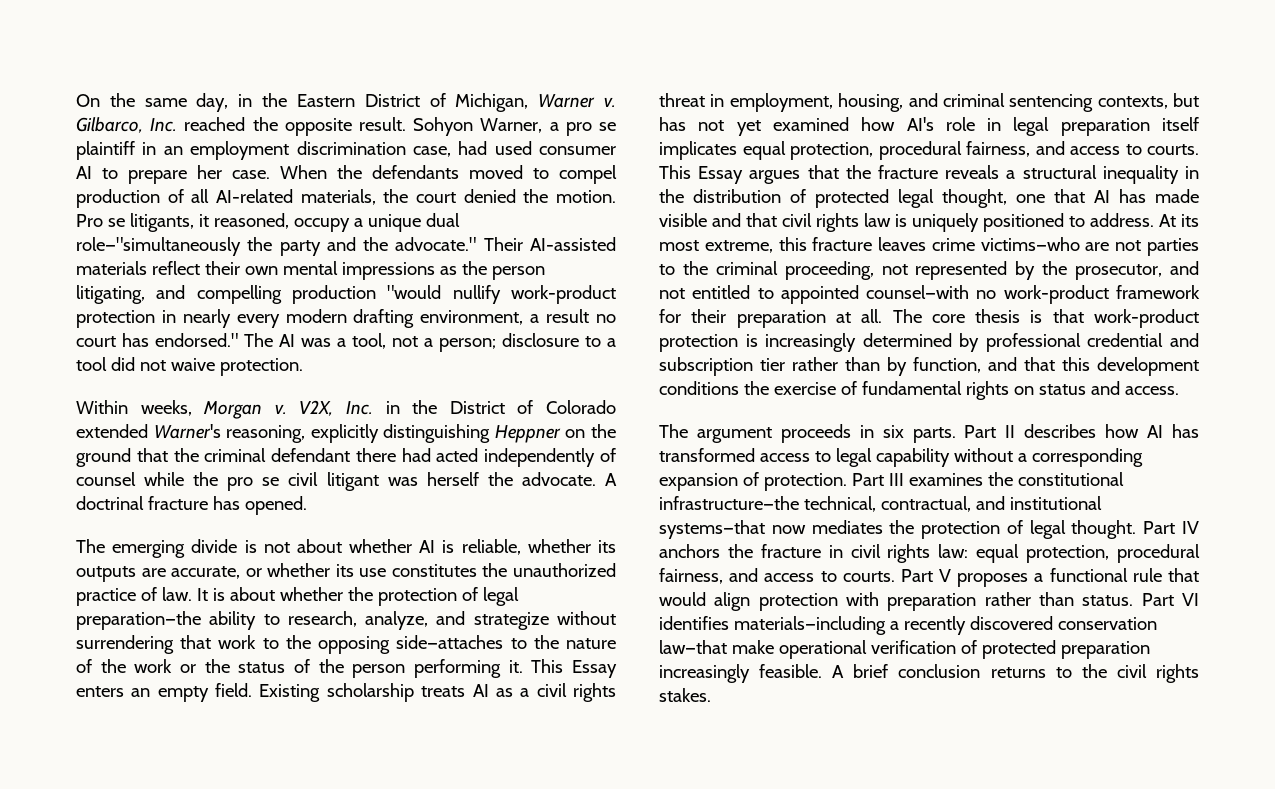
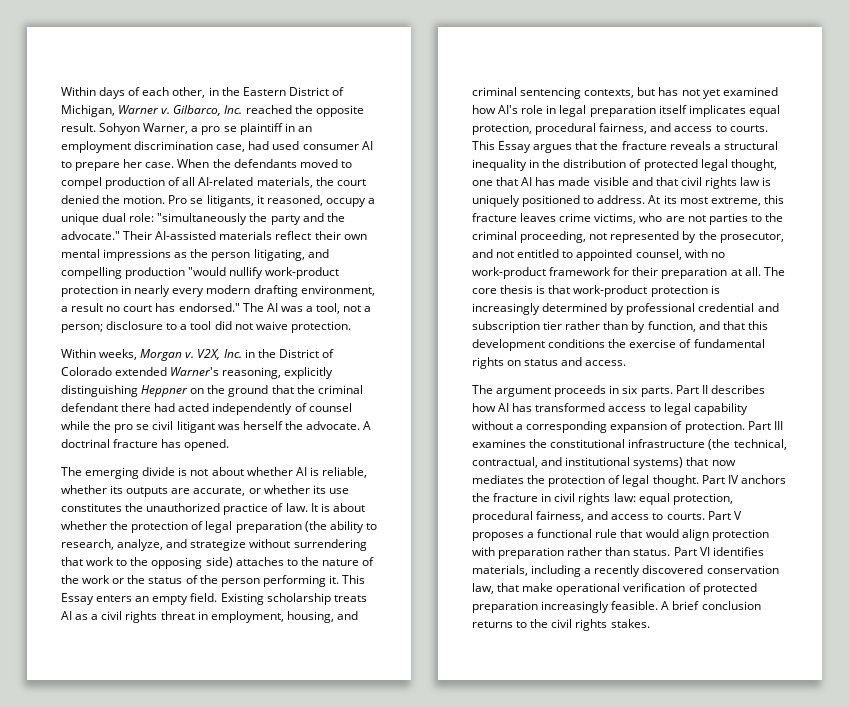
[76,93,229,112] On the same day, -> [61,87,206,99] Within days of each other,
[76,237,241,256] role—"simultaneously -> [129,213,248,225] role: "simultaneously
[76,611,201,630] preparation—the -> [235,521,327,533] preparation (the
[396,635,504,649] side—attaches -> [205,557,284,568] side) attaches
[980,237,1080,251] victims—who -> [594,213,663,224] victims, who
[866,285,970,299] counsel—with -> [635,249,708,260] counsel, with
[659,496,799,510] infrastructure—the -> [628,439,731,450] infrastructure (the
[659,520,765,539] systems—that -> [633,457,709,469] systems) that
[733,616,886,635] materials—including -> [472,565,582,577] materials, including
[659,640,727,654] law—that -> [472,583,520,594] law, that

